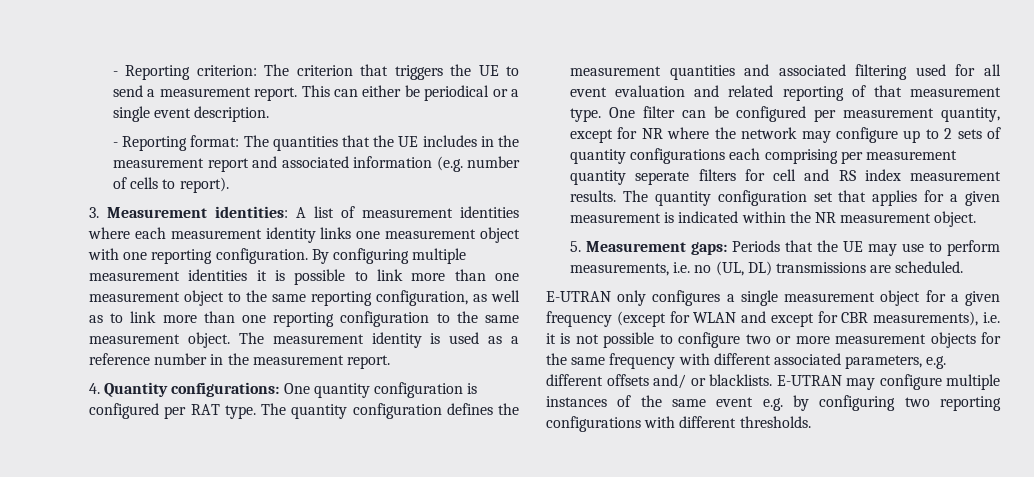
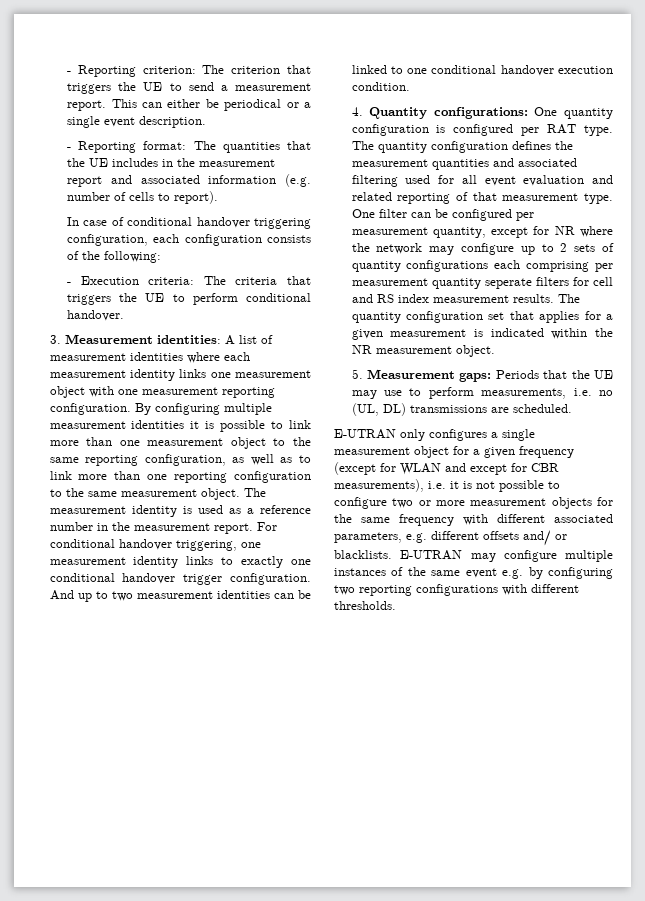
(229, 185) none -> [67,217,311,229] [67,234,311,246] [67,251,162,263] [67,276,311,285] [67,293,311,305] [67,310,125,321] // In case of conditional handover triggering configuration, each configuration consists of the following: // - Execution criteria: The criteria that triggers the UE to perform conditional handover.
(148, 256) none -> [141,387,218,395] measurement
(390, 362) none -> [256,522,277,531] [49,539,261,551] [49,556,311,568] [49,573,312,585] [49,590,311,602] [351,65,613,76] [351,82,410,91] For conditional handover triggering, one measurement identity links to exactly one conditional handover trigger configuration. And up to two measurement identities can be linked to one conditional handover execution condition.

